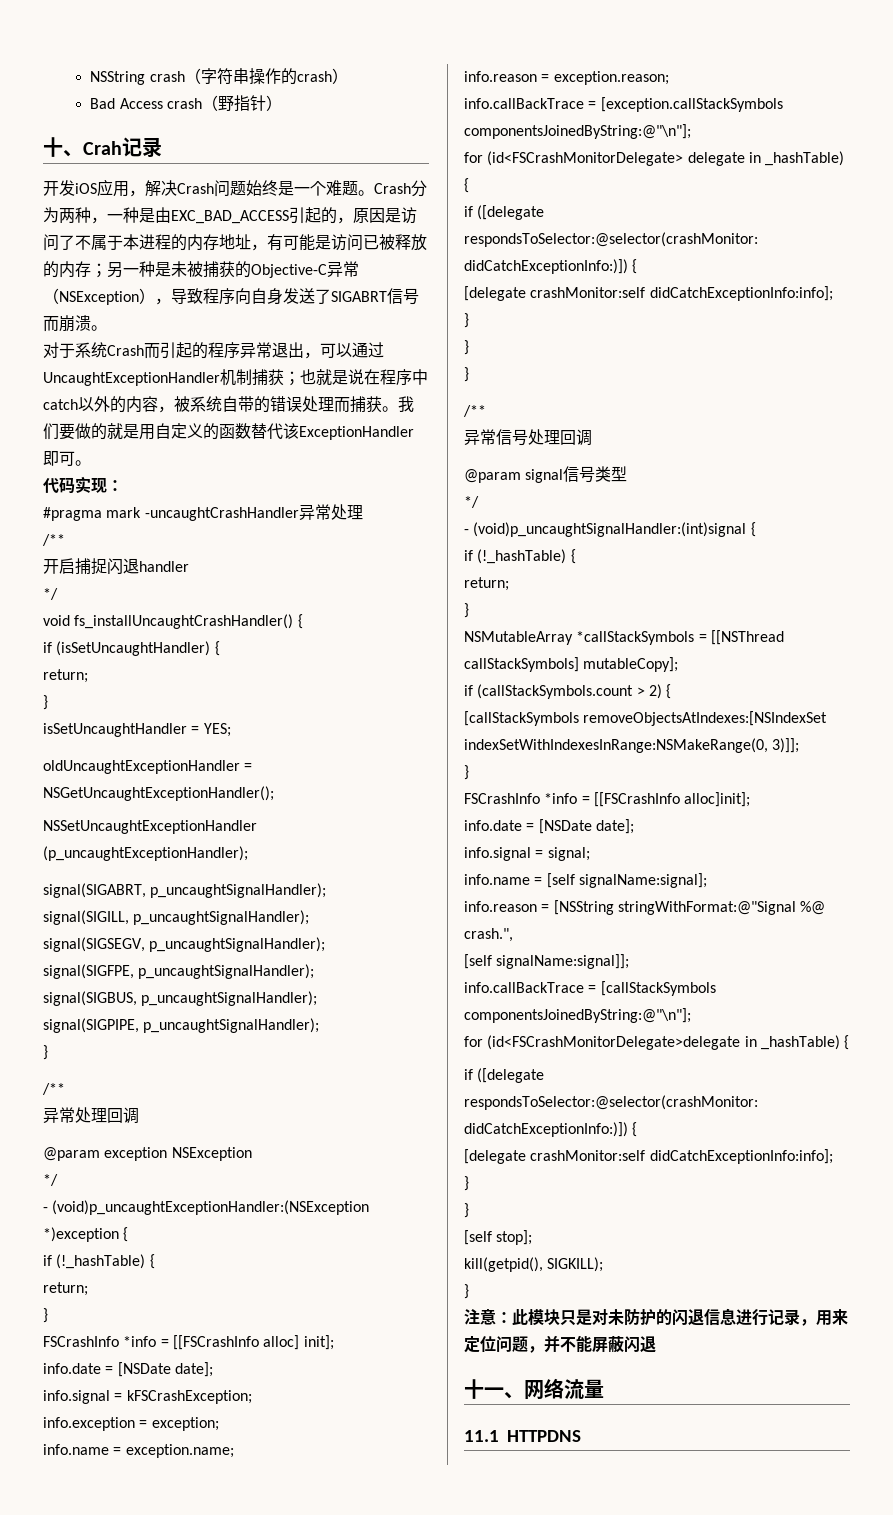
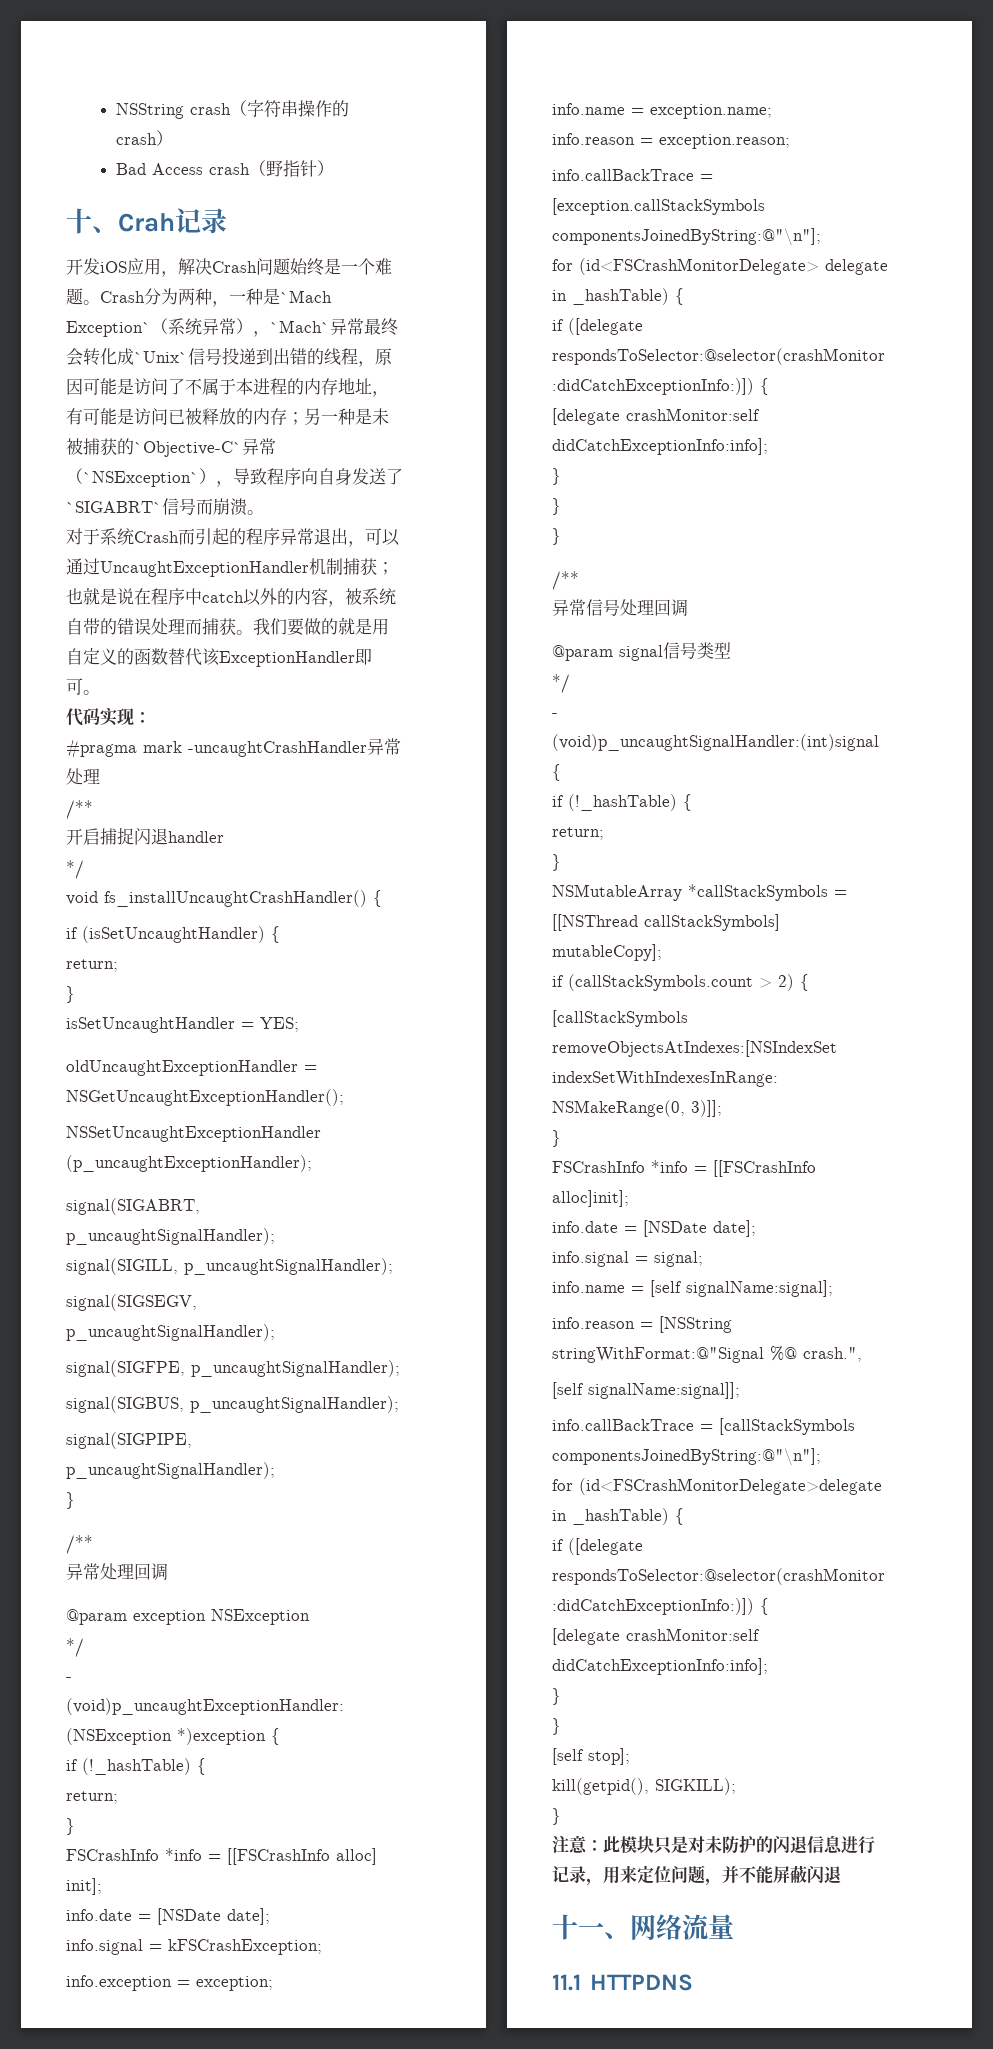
[155,207,385,224] 由EXC_BAD_ACCESS引起的，原因 -> [280,290,332,303] [66,318,398,337] [66,347,392,367] [66,378,117,395] `Mach Exception`（系统异常），`Mach`异常最终会转化成`Unix`信号投递到出错的线程，原因可能
[251,261,359,278] [43,288,139,305] Objective-C异常（NSException -> [134,438,276,457] [66,468,199,487] `Objective-C`异常（`NSException`
[331,291,387,302] SIGABRT -> [66,501,162,513] `SIGABRT`

